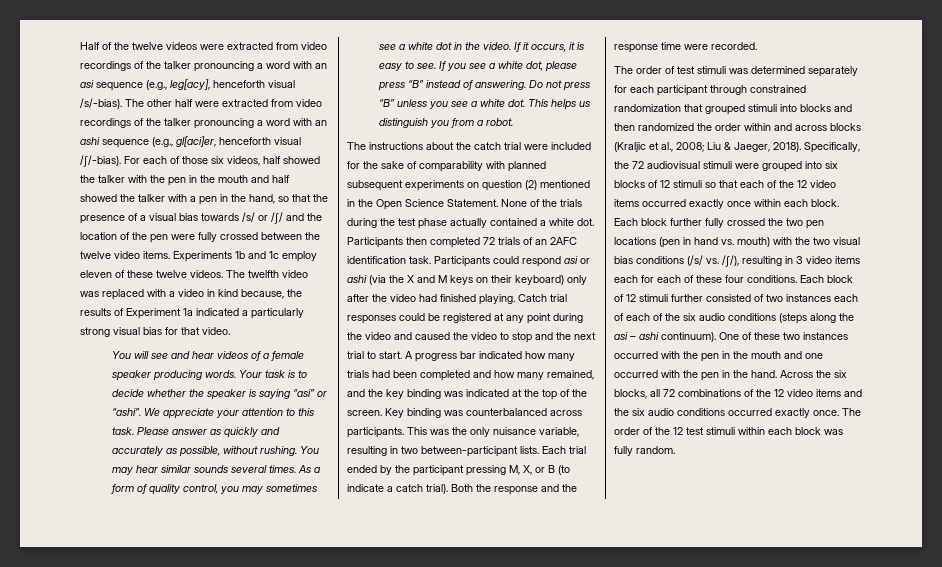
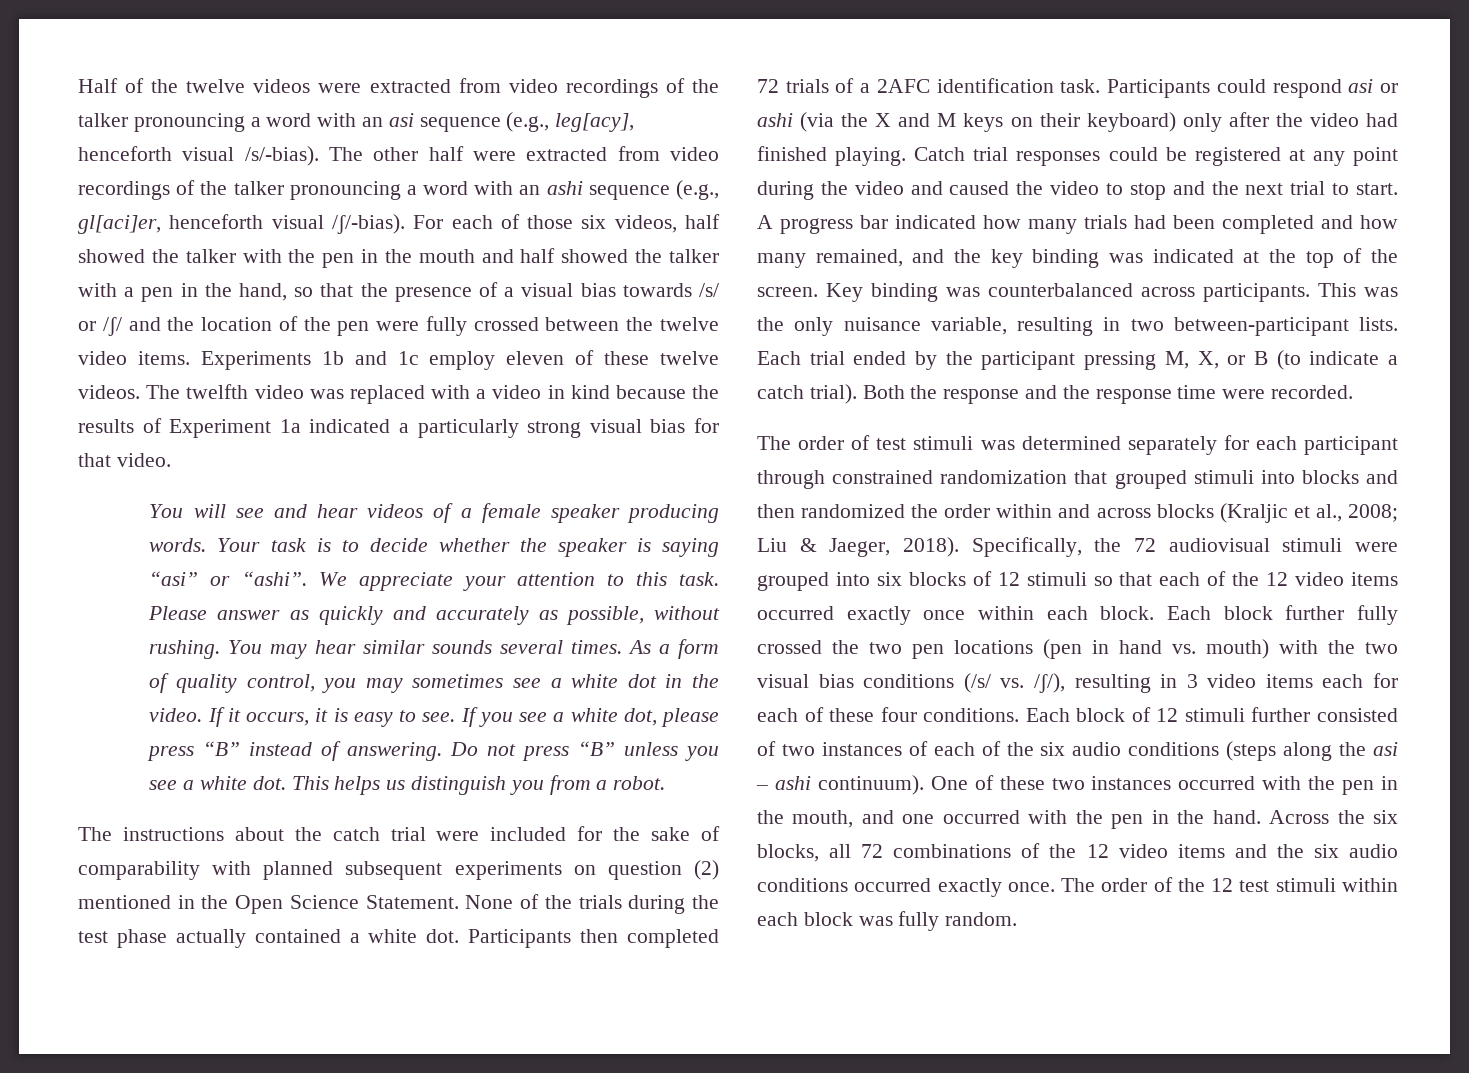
[241,289,284,299] because, -> [615,385,686,399] because
[535,239,547,245] an -> [860,83,871,93] a
[834,294,858,302] each -> (902, 749) none
[751,351,781,359] mouth -> [792,810,854,828] mouth,

